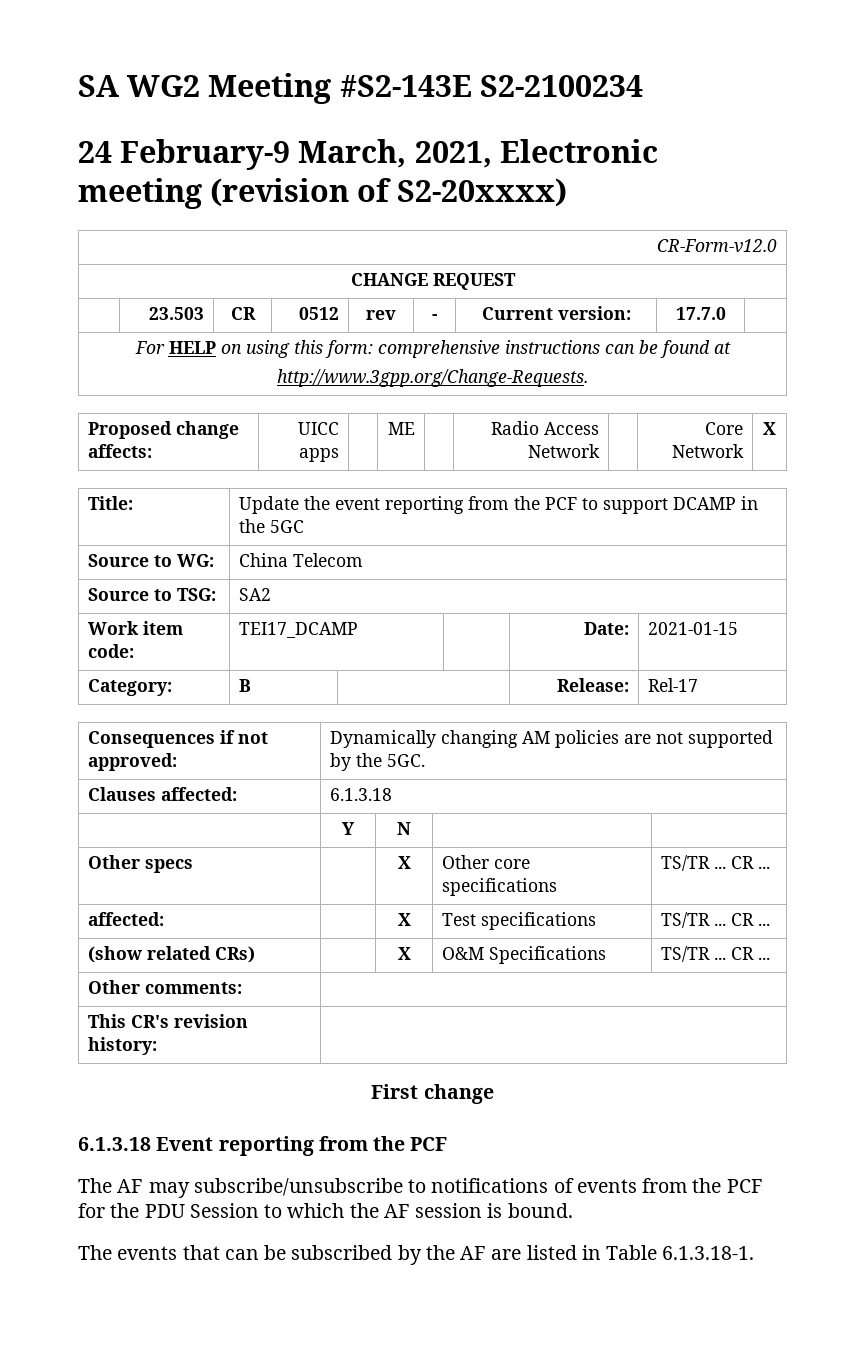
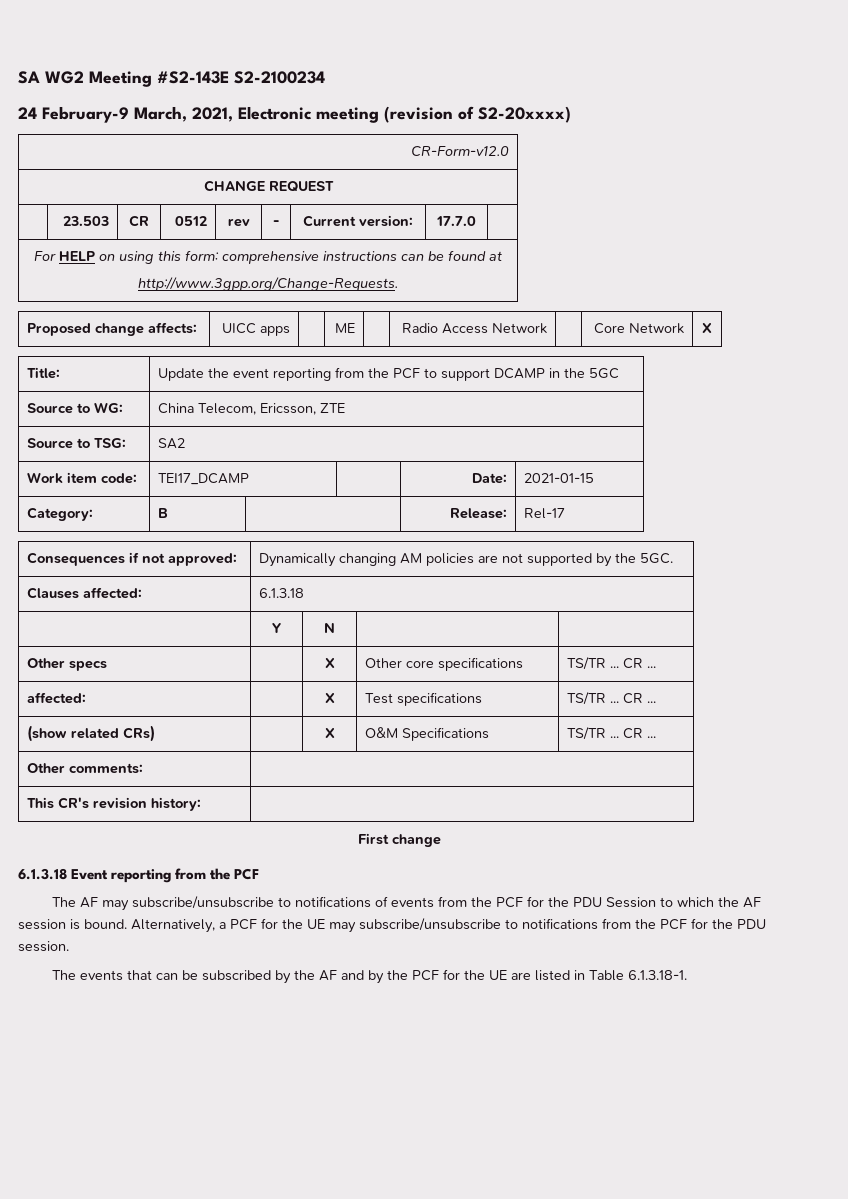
[292,553,363,567] Telecom -> [198,403,346,415] Telecom, Ericsson, ZTE
(573, 1210) none -> [131,918,766,933] [18,941,69,952] Alternatively, a PCF for the UE may subscribe/unsubscribe to notifications from the PCF for the PDU session.
(487, 1253) none -> [340,969,507,984] and by the PCF for the UE

